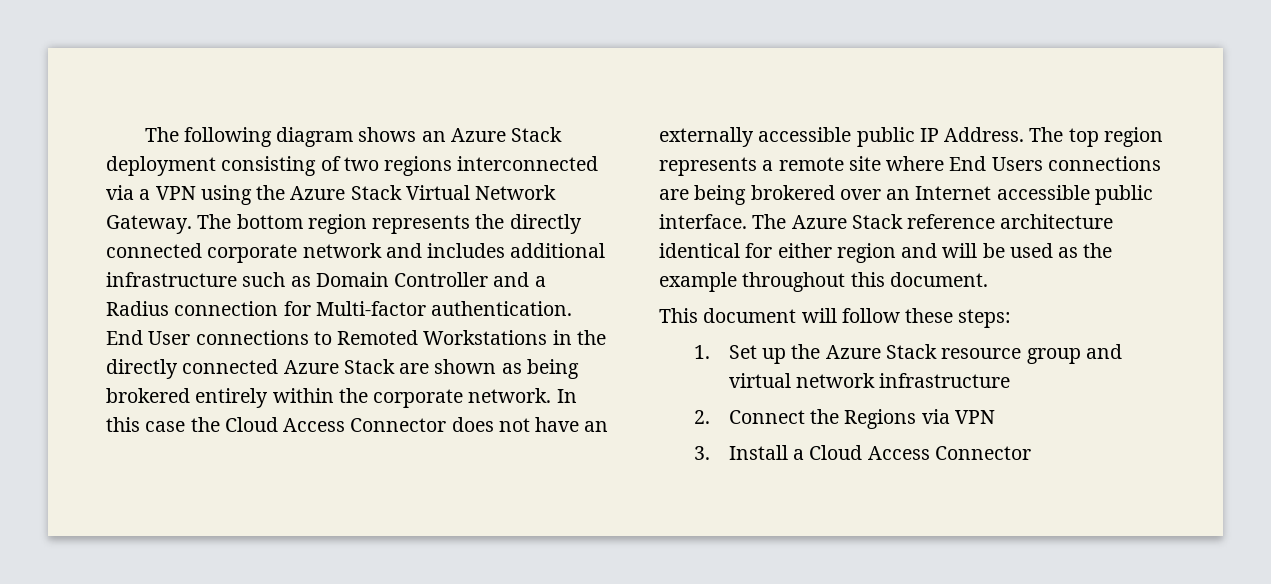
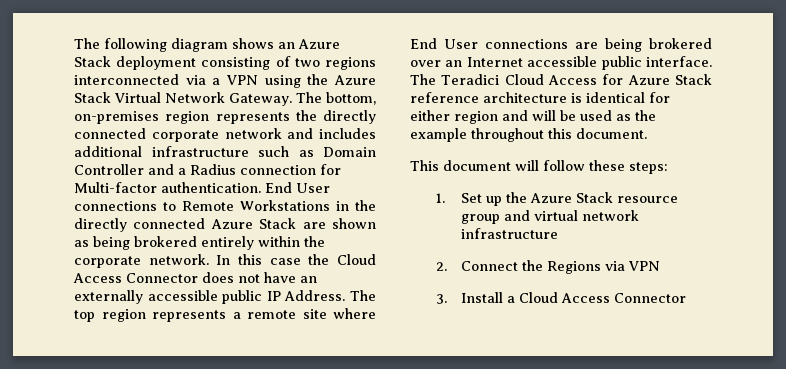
[236,214,303,229] bottom -> [326,92,376,105] [74,111,159,124] bottom, on-premises
[337,330,419,345] Remoted -> [182,201,234,211] Remote
[991,157,1043,171] Users -> [444,39,478,49] User
(787, 221) none -> [441,74,624,85] Teradici Cloud Access for
(1114, 221) none -> [571,93,582,103] is

